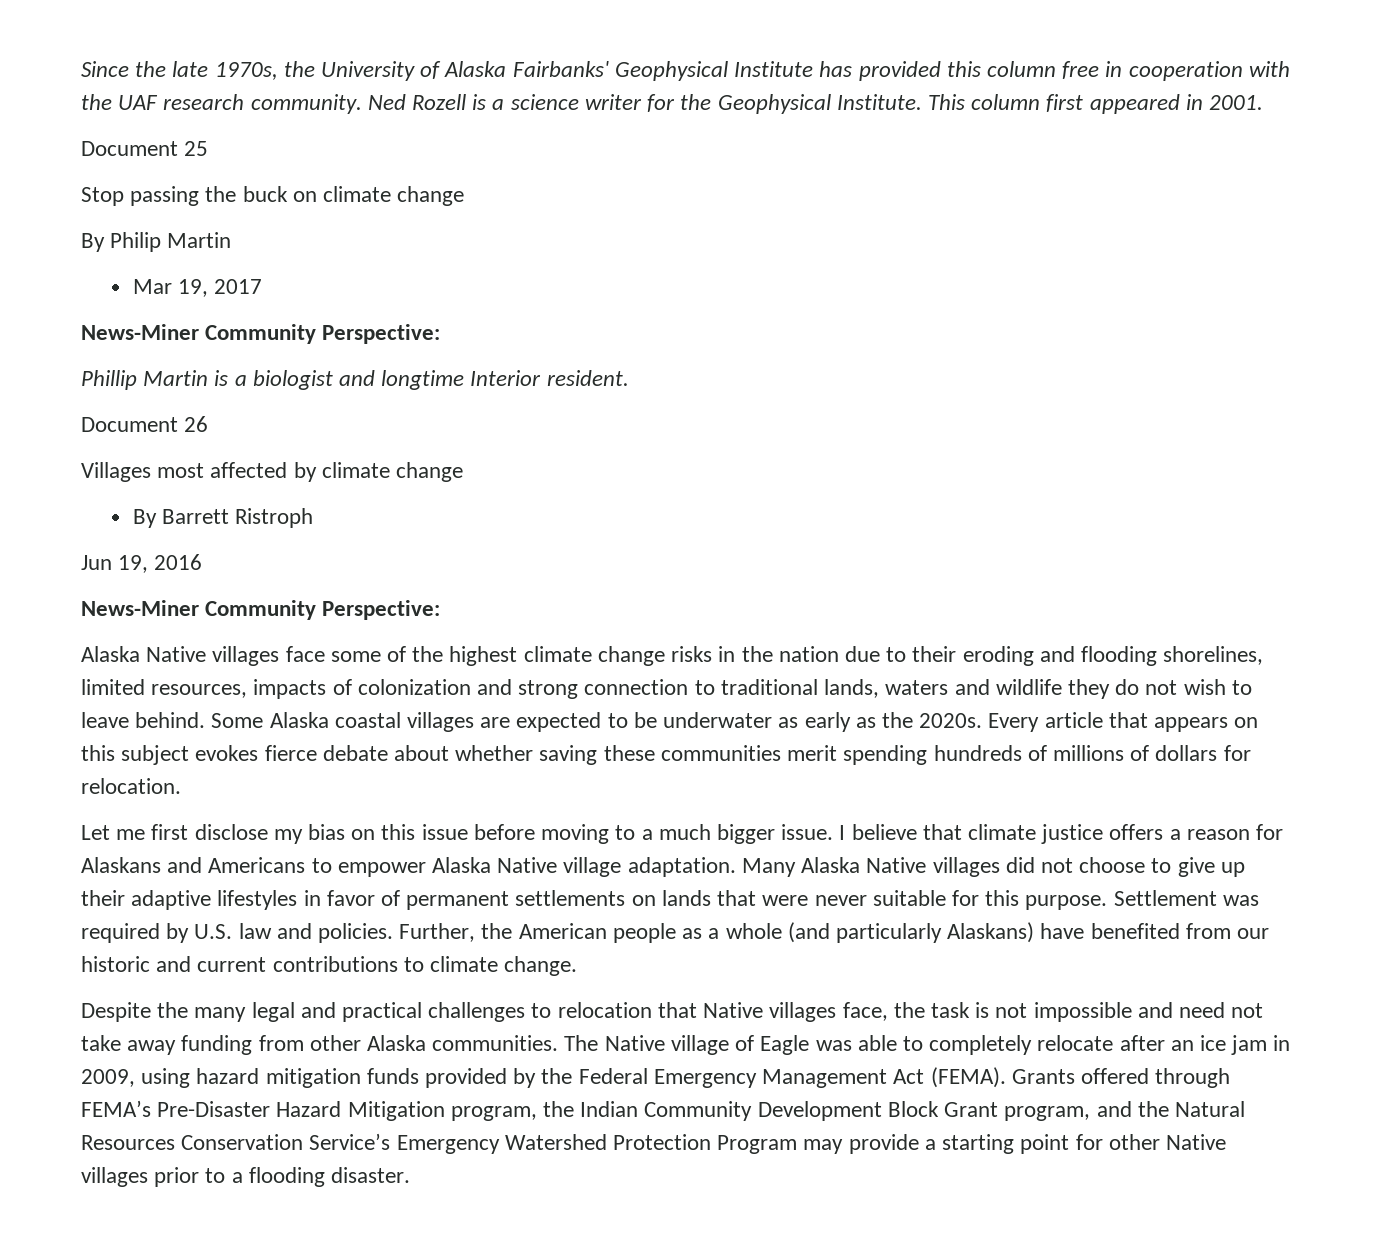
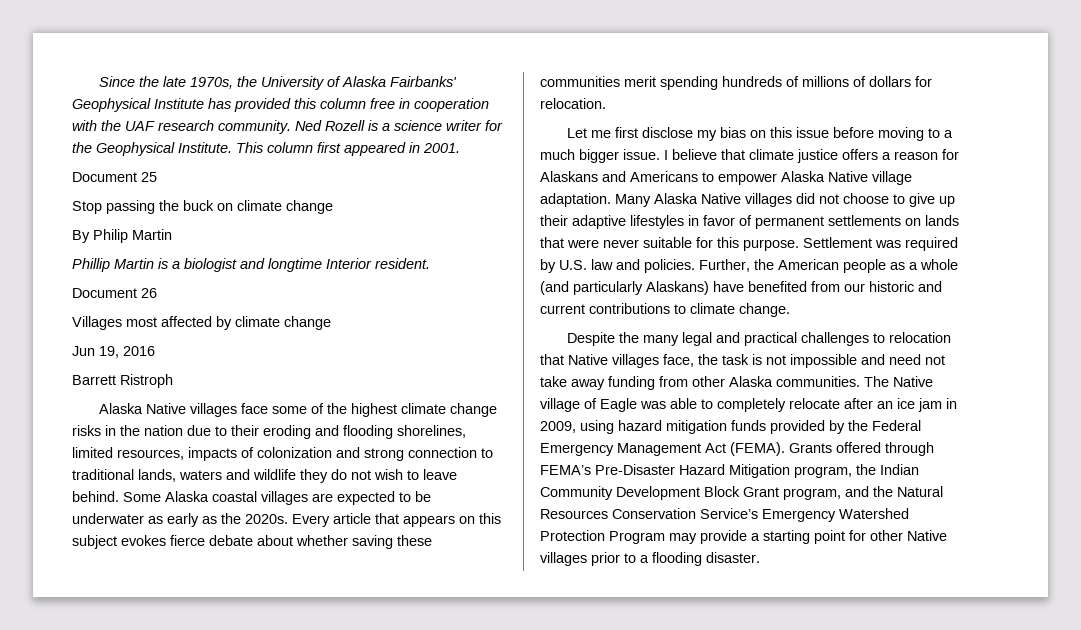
[132,279,263,297] [81,324,441,344] // Mar 19, 2017 // News-Miner Community Perspective: -> (172, 234) none
[132,508,314,528] // By Barrett Ristroph -> (331, 323) none
[81,600,441,620] News-Miner Community Perspective: -> [72,374,173,388] Barrett Ristroph

